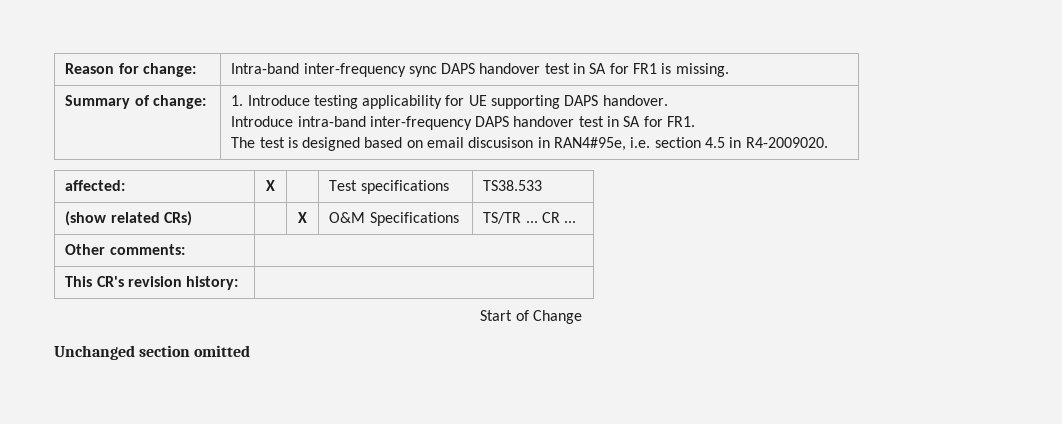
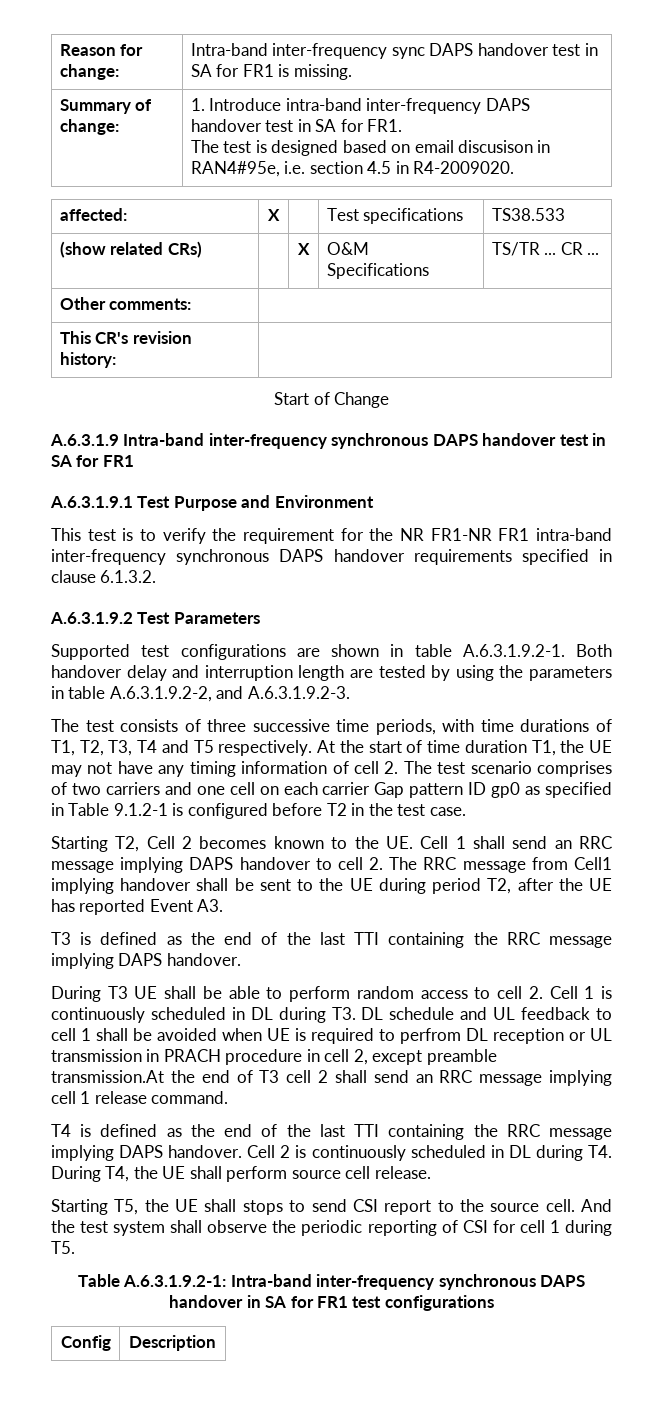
[313,95,668,109] [231,116,294,127] testing applicability for UE supporting DAPS handover. // Introduce -> (282, 104) none
[54,345,251,360] Unchanged section omitted -> [50,433,607,449] [51,455,134,467] [50,495,374,511] [51,528,612,544] [51,549,612,565] [51,570,157,583] [50,612,260,624] [51,644,612,660] [51,665,613,681] [51,686,350,702] [51,719,612,735] [51,740,613,756] [51,761,613,777] [51,782,612,798] [51,803,466,819] [51,836,612,852] [51,857,612,873] [51,878,612,894] [51,899,224,915] [51,932,612,948] [51,953,241,969] [51,986,613,1002] [51,1007,613,1023] [51,1028,612,1044] [51,1049,497,1065] [51,1070,612,1086] [51,1091,229,1104] [51,1124,612,1140] [51,1145,612,1161] [51,1166,431,1182] [51,1199,612,1215] [51,1220,613,1236] [51,1241,75,1254] [77,1274,586,1290] [169,1295,494,1311] [60,1335,111,1351] [129,1335,216,1351] A.6.3.1.9 Intra-band inter-frequency synchronous DAPS handover test in SA for FR1 // A.6.3.1.9.1 Test Purpose and Environment // This test is to verify the requirement for the NR FR1-NR FR1 intra-band inter-frequency synchronous DAPS handover requirements specified in clause 6.1.3.2. // A.6.3.1.9.2 Test Parameters // Supported test configurations are shown in table A.6.3.1.9.2-1. Both handover delay and interruption length are tested by using the parameters in table A.6.3.1.9.2-2, and A.6.3.1.9.2-3. // The test consists of three successive time periods, with time durations of T1, T2, T3, T4 and T5 respectively. At the start of time duration T1, the UE may not have any timing information of cell 2. The test scenario comprises of two carriers and one cell on each carrier Gap pattern ID gp0 as specified in Table 9.1.2-1 is configured before T2 in the test case. // Starting T2, Cell 2 becomes known to the UE. Cell 1 shall send an RRC message implying DAPS handover to cell 2. The RRC message from Cell1 implying handover shall be sent to the UE during period T2, after the UE has reported Event A3. // T3 is defined as the end of the last TTI containing the RRC message implying DAPS handover. // During T3 UE shall be able to perform random access to cell 2. Cell 1 is continuously scheduled in DL during T3. DL schedule and UL feedback to cell 1 shall be avoided when UE is required to perfrom DL reception or UL transmission in PRACH procedure in cell 2, except preamble transmission.At the end of T3 cell 2 shall send an RRC message implying cell 1 release command. // T4 is defined as the end of the last TTI containing the RRC message implying DAPS handover. Cell 2 is continuously scheduled in DL during T4. During T4, the UE shall perform source cell release. // Starting T5, the UE shall stops to send CSI report to the source cell. And the test system shall observe the periodic reporting of CSI for cell 1 during T5. // Table A.6.3.1.9.2-1: Intra-band inter-frequency synchronous DAPS handover in SA for FR1 test configurations // Config | Description

